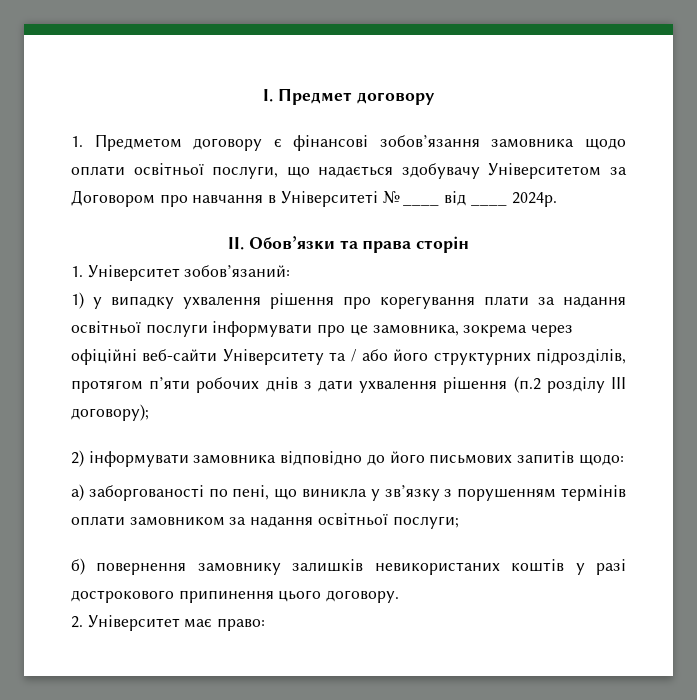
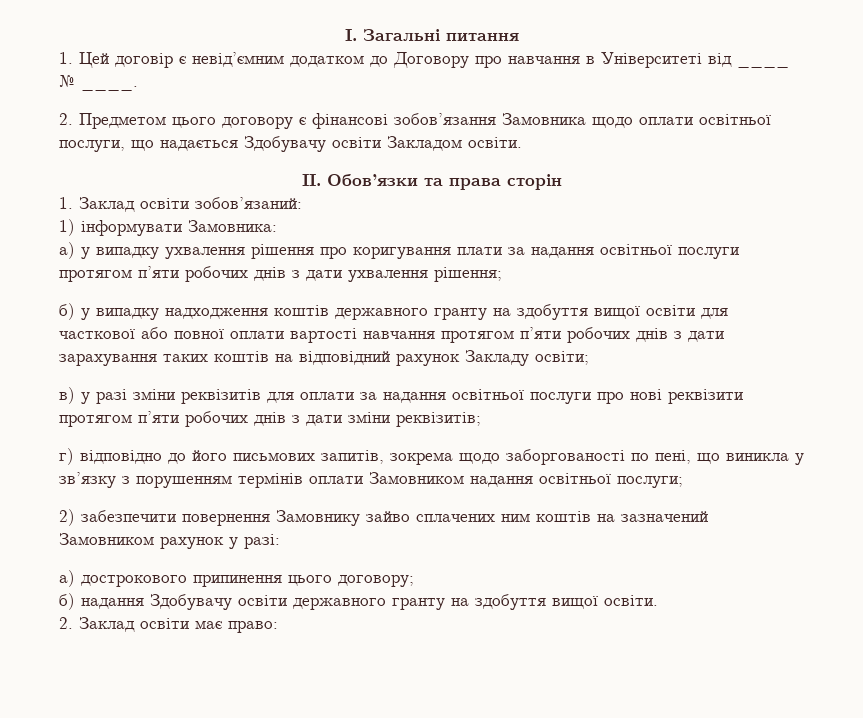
[263,88,435,105] [71,134,182,151] І. Предмет договору // 1. Предметом -> [344,29,519,41] [59,52,789,68] [59,75,138,91] [59,113,216,129] I. Загальні питання // 1. Цей договір є невід’ємним додатком до Договору про навчання в Університеті від ____ № ____. // 2. Предметом цього
[491,138,575,148] замовника -> [502,113,586,125] Замовника
[401,163,627,179] [71,190,557,207] здобувачу Університетом за Договором про навчання в Університеті № ____ від ____ 2024р. -> [244,136,522,152] Здобувачу освіти Закладом освіти.
[87,265,180,281] Університет -> [79,197,189,212] Заклад освіти
(84, 300) none -> [81,220,277,236] [59,242,75,259] інформувати Замовника: // а)
[380,296,475,309] корегування -> [353,247,451,259] коригування
[212,321,574,337] [71,349,626,365] інформувати про це замовника, зокрема через офіційні веб-сайти Університету та / або його структурних підрозділів, -> (739, 253) none
[443,376,626,393] [71,404,149,421] [71,450,277,467] рішення (п.2 розділу ІІІ договору); // 2) інформувати замовника -> [434,267,502,282] [59,303,728,320] [59,327,724,343] [59,350,589,366] [59,387,743,404] [59,411,481,427] [59,448,74,465] рішення; // б) у випадку надходження коштів державного гранту на здобуття вищої освіти для часткової або повної оплати вартості навчання протягом п’яти робочих днів з дати зарахування таких коштів на відповідний рахунок Закладу освіти; // в) у разі зміни реквізитів для оплати за надання освітньої послуги про нові реквізити протягом п’яти робочих днів з дати зміни реквізитів; // г)
[517,451,624,466] [71,484,84,501] запитів щодо: // а) -> [321,450,500,465] запитів, зокрема щодо
[129,516,247,526] замовником за -> [369,472,464,484] Замовником
[71,558,627,575] [71,590,400,603] [71,615,180,631] б) повернення замовнику залишків невикористаних коштів у разі дострокового припинення цього договору. // 2. Університет -> [59,509,708,526] [59,533,280,549] [59,570,414,587] [59,593,658,610] [59,617,189,632] 2) забезпечити повернення Замовнику зайво сплачених ним коштів на зазначений Замовником рахунок у разі: // а) дострокового припинення цього договору; // б) надання Здобувачу освіти державного гранту на здобуття вищої освіти. // 2. Заклад освіти

